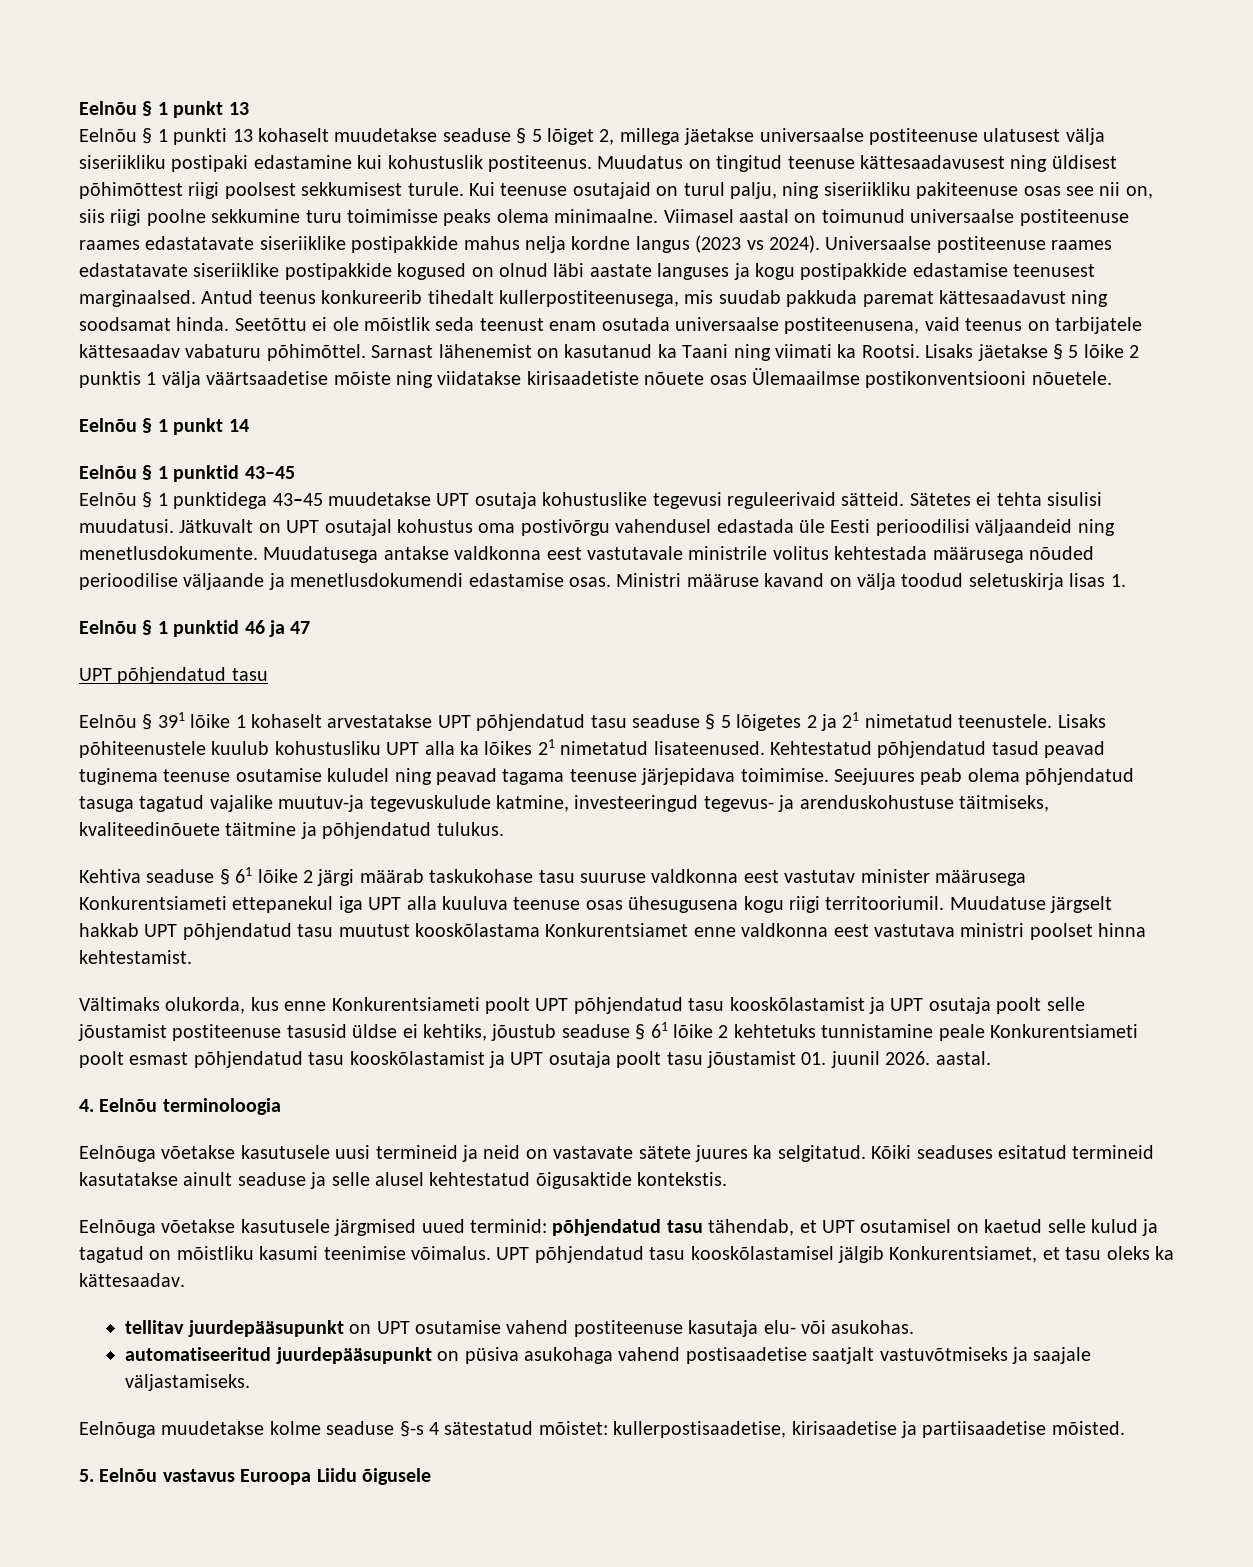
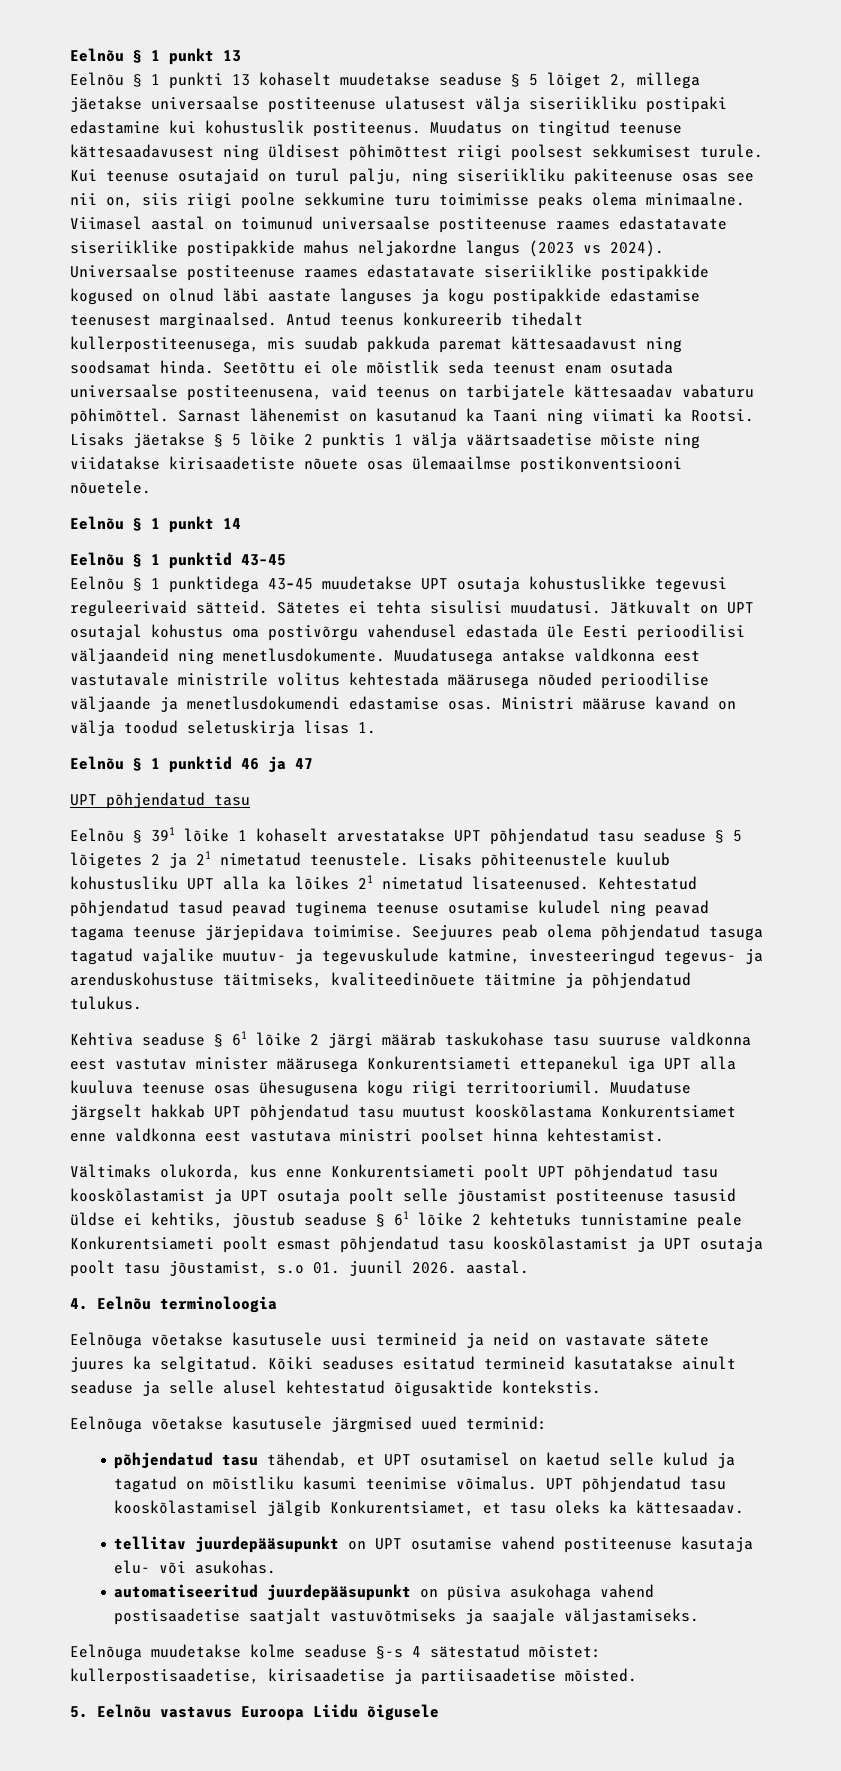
[525,236,631,253] nelja kordne -> [358,240,457,256] neljakordne
[751,368,860,385] Ülemaailmse -> [412,456,511,470] ülemaailmse
[542,492,648,506] kohustuslike -> [529,576,646,590] kohustuslikke
[278,795,365,812] muutuv-ja -> [223,949,313,964] muutuv- ja
[706,1051,796,1068] jõustamist -> [169,1261,304,1276] jõustamist, s.o
(547, 1226) none -> (547, 1423) //

